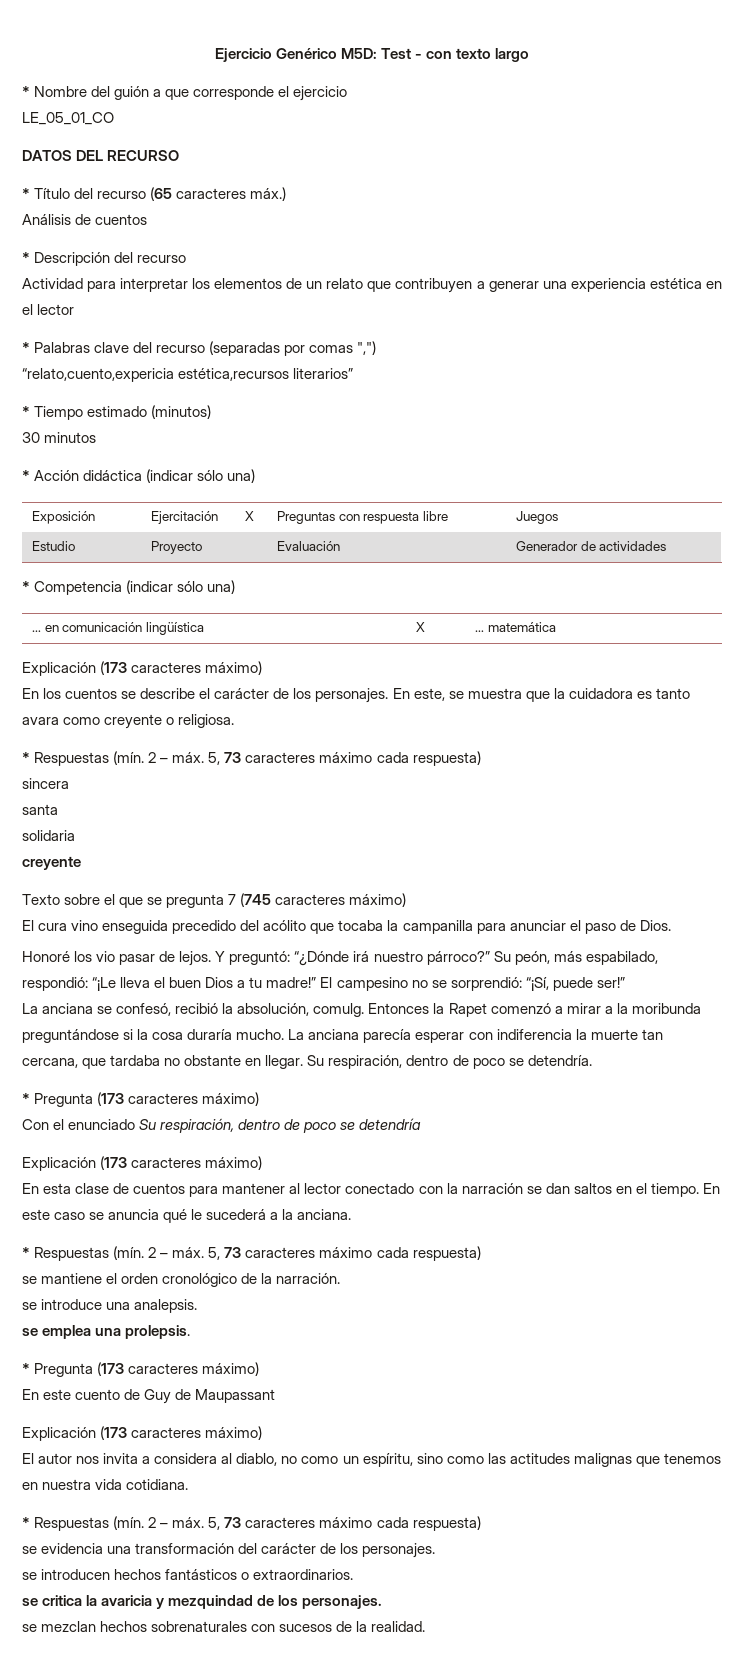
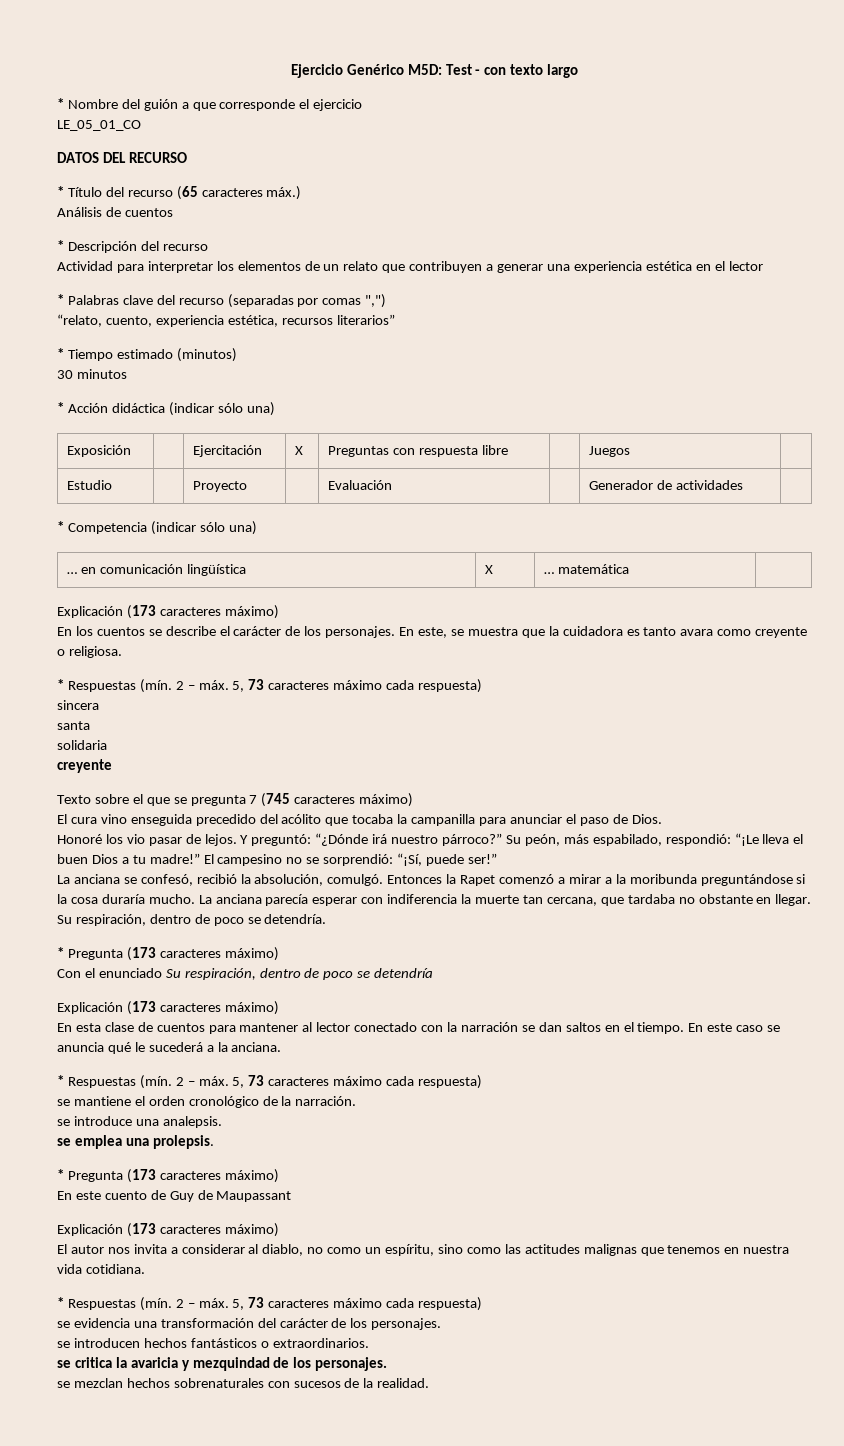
[22,368,290,382] “relato,cuento,expericia estética,recursos -> [57,314,333,327] “relato, cuento, experiencia estética, recursos
[313,1003,365,1017] comulg. -> [327,874,384,886] comulgó.
[154,1453,218,1464] considera -> [181,1244,245,1254] considerar

